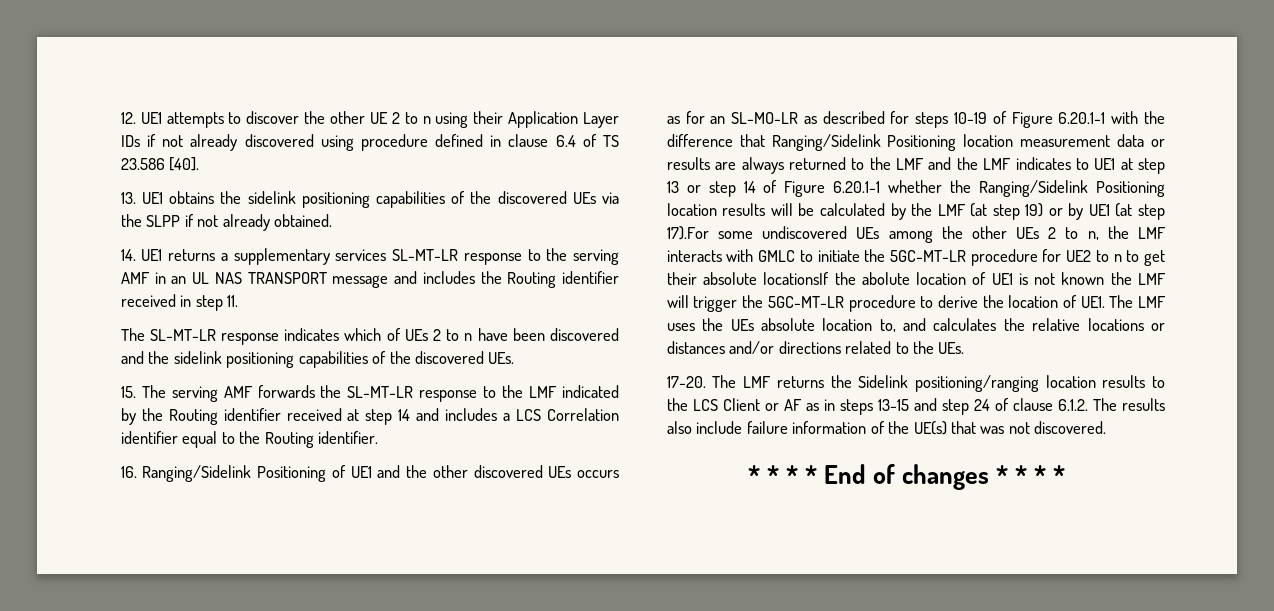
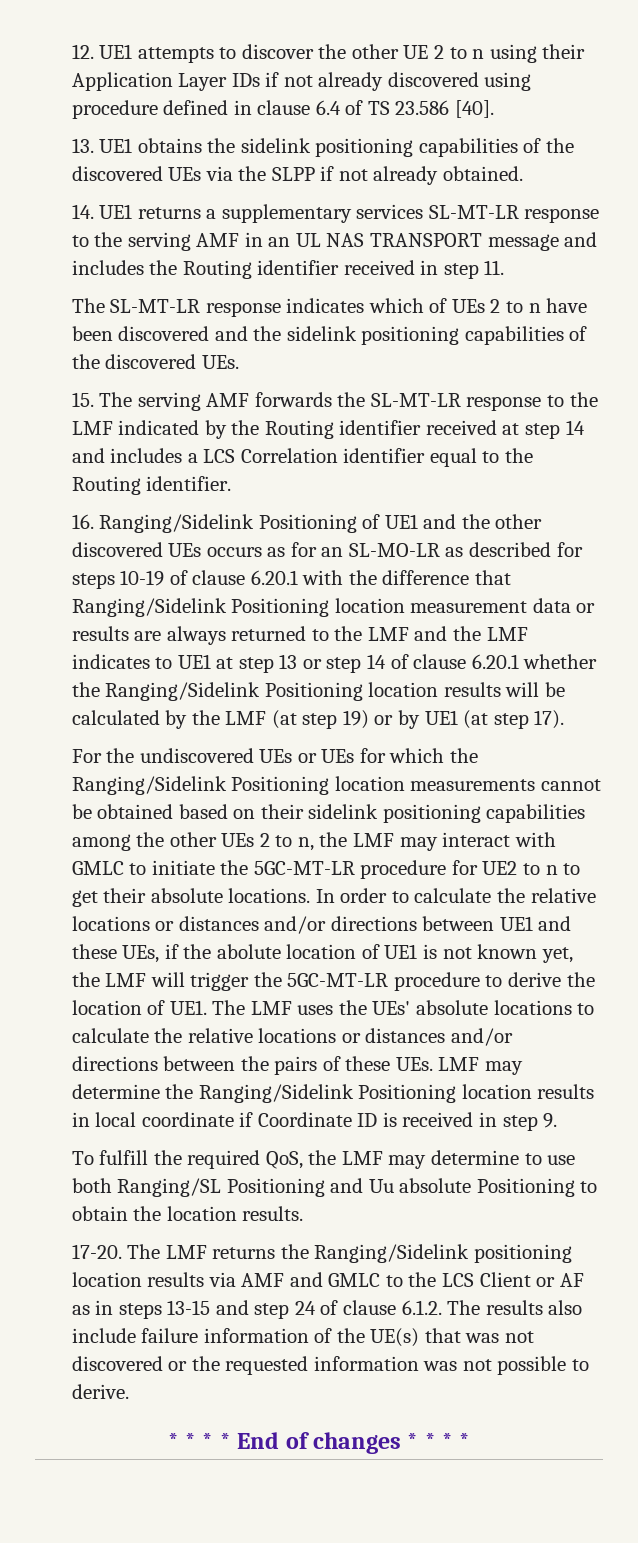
[1011,112,1106,128] Figure 6.20.1-1 -> [192,570,298,585] clause 6.20.1
[784,181,881,197] Figure 6.20.1-1 -> [413,654,519,669] clause 6.20.1
[666,226,880,240] 17).For some undiscovered UEs -> [534,710,565,729] [71,748,478,763] [71,776,601,795] [71,804,586,823] 17). // For the undiscovered UEs or UEs for which the Ranging/Sidelink Positioning location measurements cannot be obtained based on their sidelink positioning capabilities
[666,250,722,262] interacts -> [399,832,511,851] may interact
[763,272,830,285] locationsIf -> [228,888,596,903] [71,916,572,934] [71,944,179,963] locations. In order to calculate the relative locations or distances and/or directions between UE1 and these UEs, if
(1105, 278) none -> [541,947,573,963] yet,
[730,318,1165,332] [666,341,965,354] UEs absolute location to, and calculates the relative locations or distances and/or directions related to the UEs. -> [372,1000,595,1015] [71,1028,513,1046] [71,1056,523,1075] [71,1084,595,1103] [71,1112,558,1131] [71,1150,576,1169] [71,1178,598,1197] [71,1206,304,1221] UEs' absolute locations to calculate the relative locations or distances and/or directions between the pairs of these UEs. LMF may determine the Ranging/Sidelink Positioning location results in local coordinate if Coordinate ID is received in step 9. // To fulfill the required QoS, the LMF may determine to use both Ranging/SL Positioning and Uu absolute Positioning to obtain the location results.
[858,375,1146,392] Sidelink positioning/ranging location results -> [314,1244,572,1263] [71,1272,381,1287] Ranging/Sidelink positioning location results via AMF and GMLC
[1034,421,1107,434] discovered. -> [71,1356,589,1375] [71,1384,129,1399] discovered or the requested information was not possible to derive.

